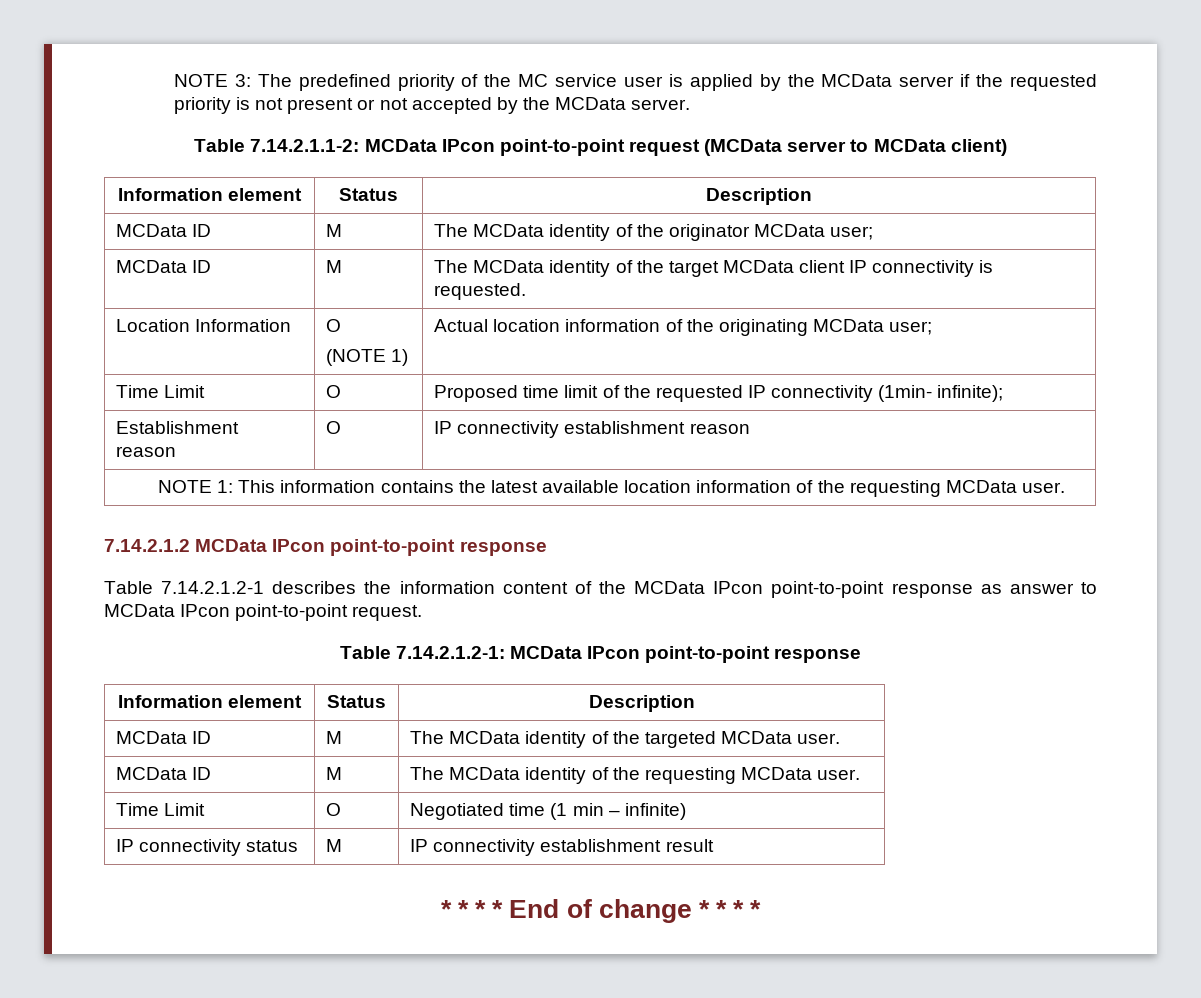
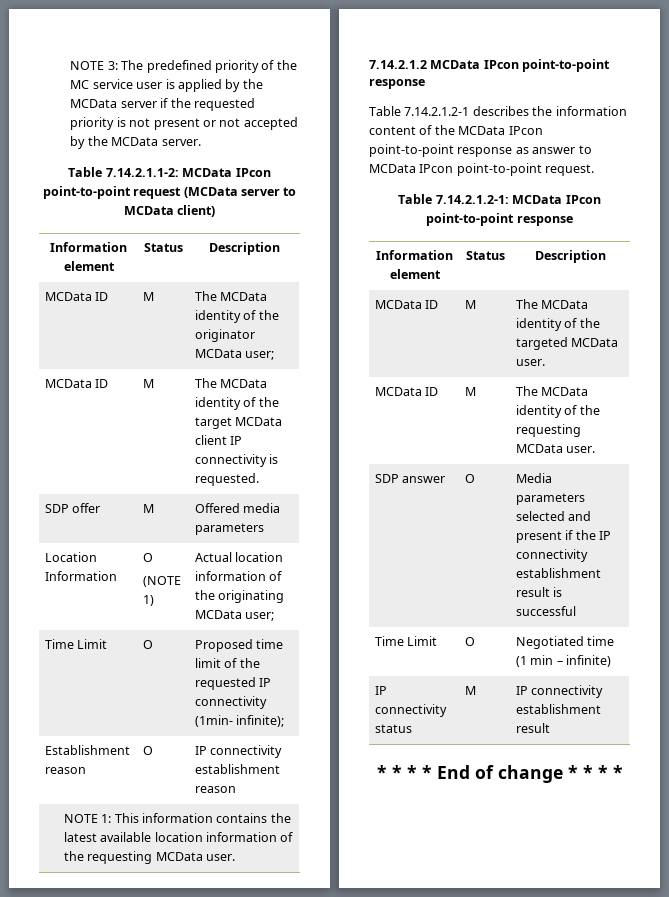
(527, 291) none -> [44,503,101,513] [142,504,154,513] [194,503,281,513] [194,523,264,535] // SDP offer | M | Offered media parameters
(861, 774) none -> [374,474,446,483] [464,474,475,483] [515,473,552,483] [515,493,585,505] [515,511,592,521] [515,530,612,543] [515,549,588,562] [515,568,601,578] [515,587,563,597] [515,606,576,616] // SDP answer | O | Media parameters selected and present if the IP connectivity establishment result is successful

